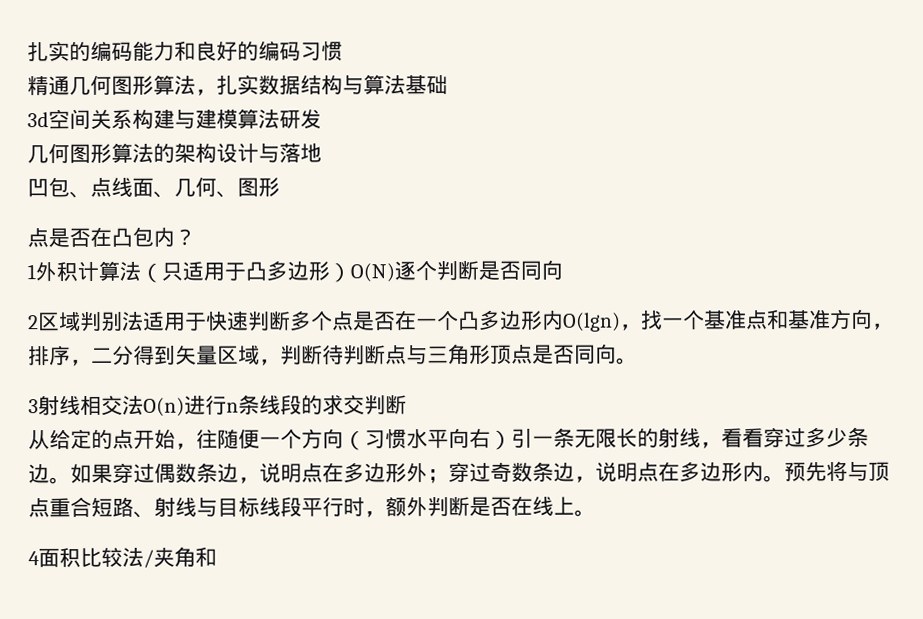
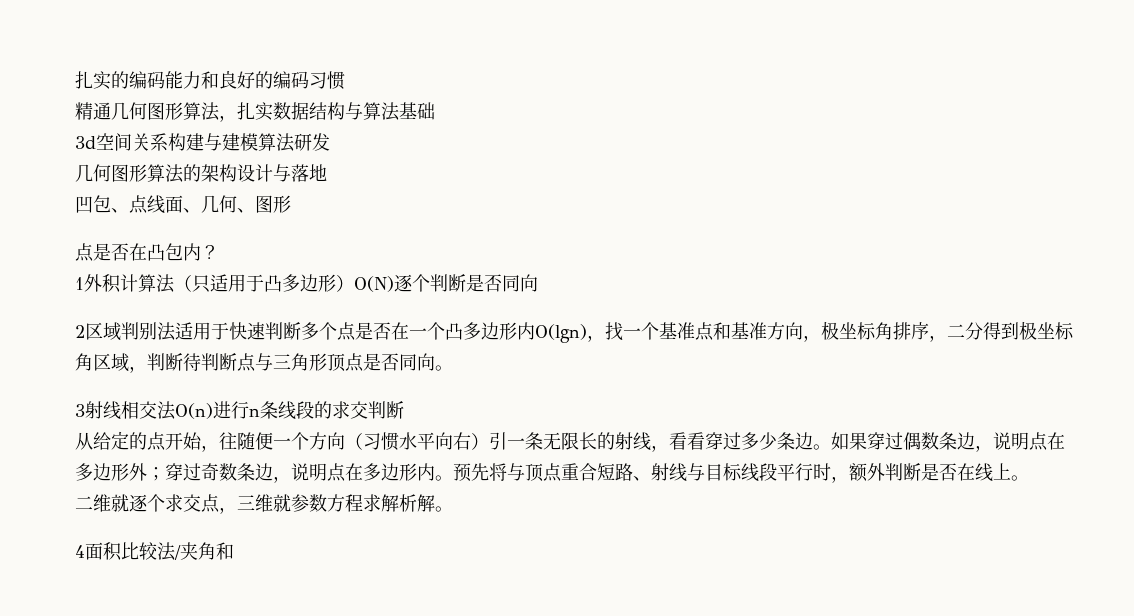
(894, 326) none -> [821,321,893,340] 极坐标角
[175,345,218,365] 矢量 -> [1019,321,1074,340] [75,353,93,371] 极坐标角
(596, 513) none -> [75,494,453,514] // 二维就逐个求交点，三维就参数方程求解析解。

